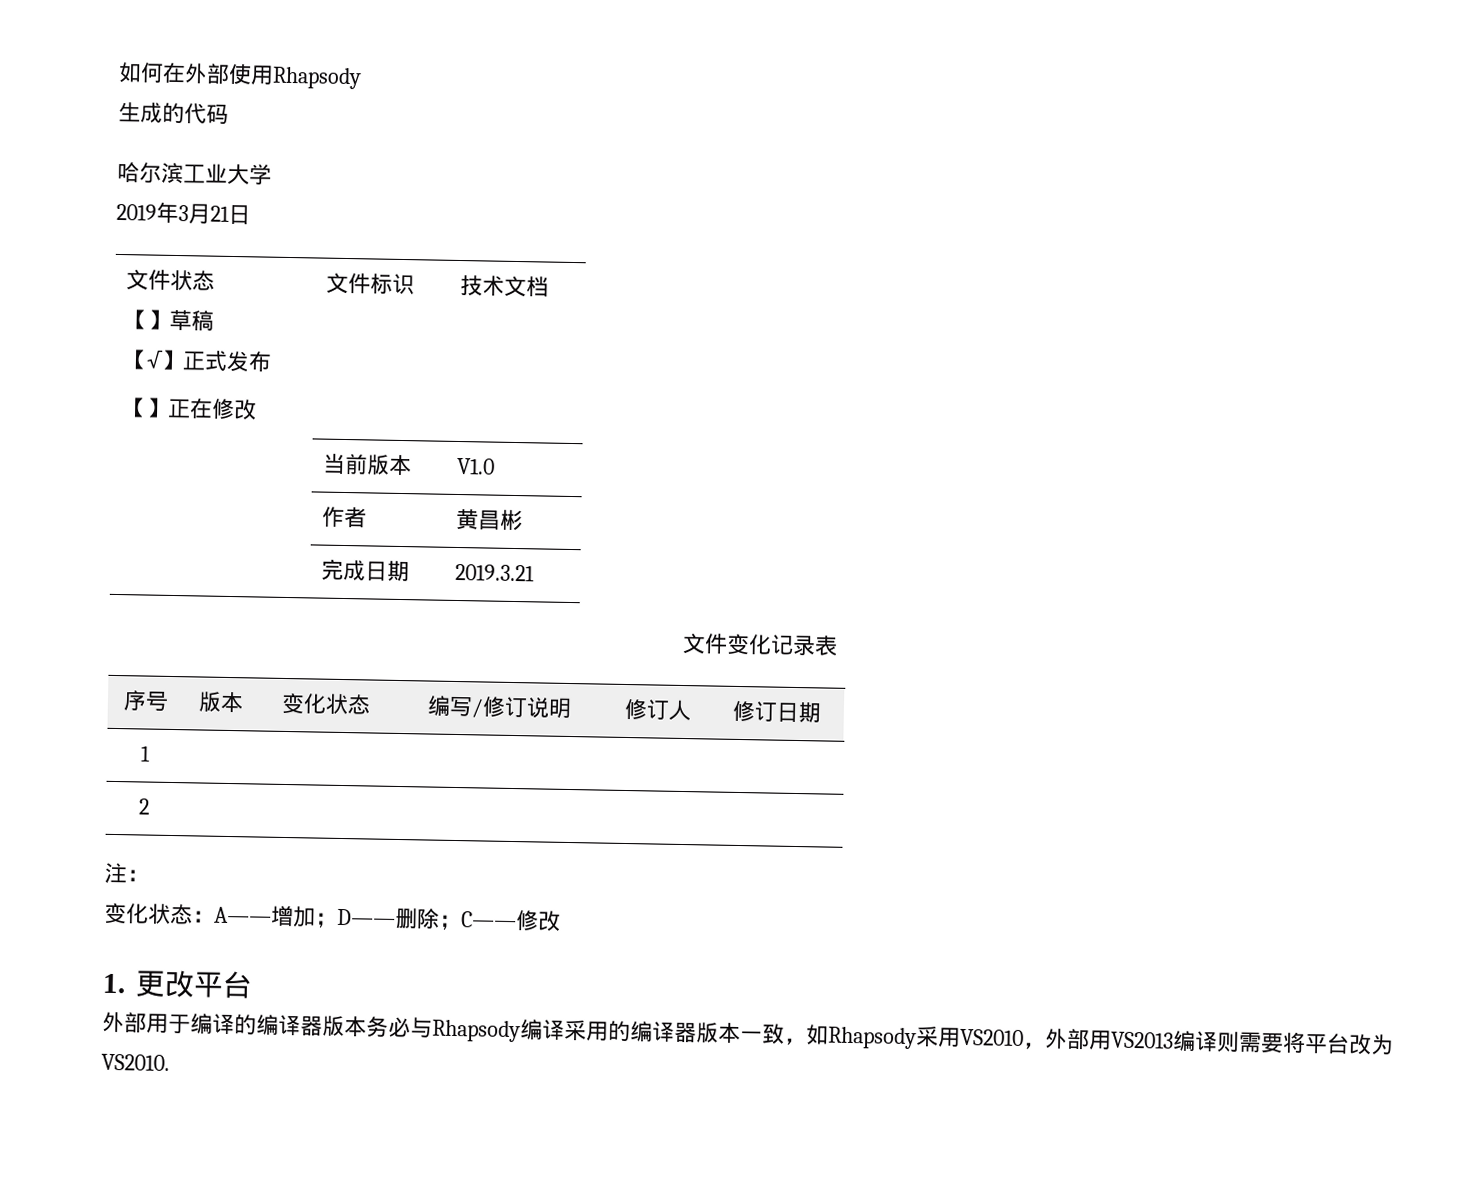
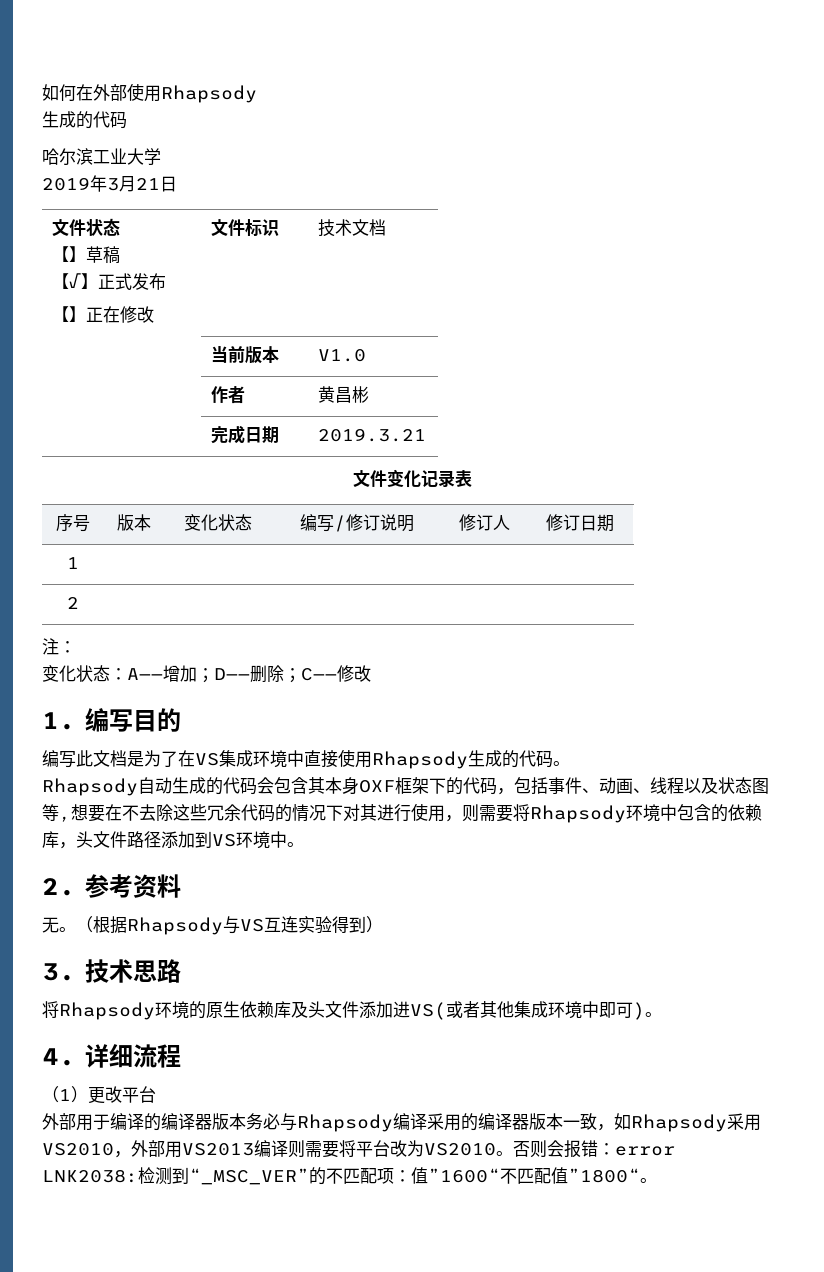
(126, 983) none -> [84,708,181,732] [42,749,570,769] [42,777,769,796] [42,803,762,823] [42,831,304,849] [42,874,181,898] [42,916,383,935] [42,959,181,983] [42,1001,662,1020] [42,1044,181,1068] [42,1086,88,1103] 编写目的 // 编写此文档是为了在VS集成环境中直接使用Rhapsody生成的代码。 // Rhapsody自动生成的代码会包含其本身OXF框架下的代码，包括事件、动画、线程以及状态图等,想要在不去除这些冗余代码的情况下对其进行使用，则需要将Rhapsody环境中包含的依赖库，头文件路径添加到VS环境中。 // 2.参考资料 // 无。（根据Rhapsody与VS互连实验得到） // 3.技术思路 // 将Rhapsody环境的原生依赖库及头文件添加进VS(或者其他集成环境中即可)。 // 4.详细流程 // （1）
[101,1053,170,1071] VS2010. -> [424,1140,675,1158] [42,1167,657,1185] VS2010。否则会报错：error LNK2038:检测到“_MSC_VER”的不匹配项：值”1600“不匹配值”1800“。

